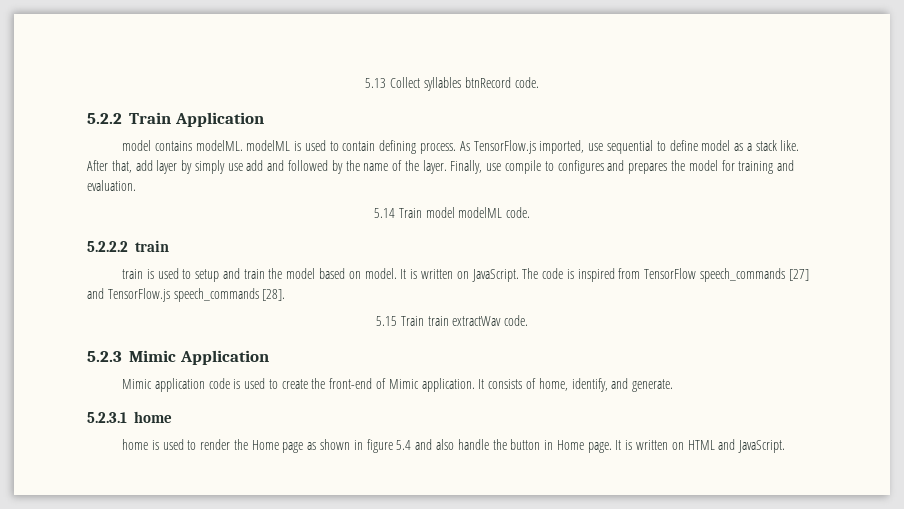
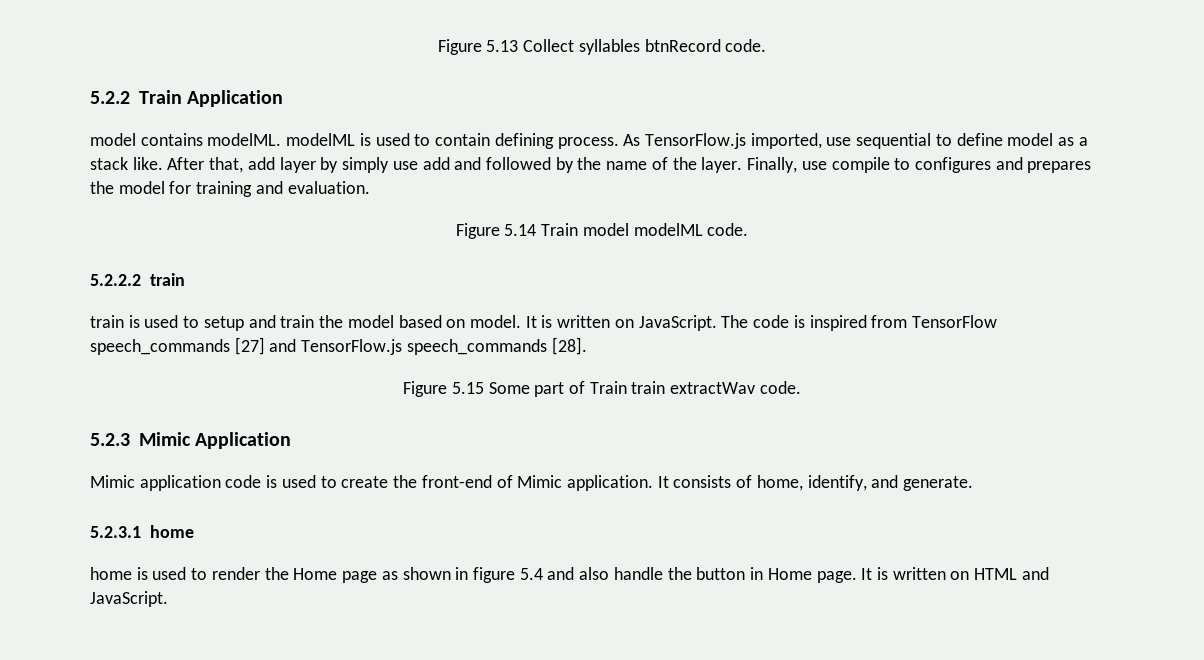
(365, 83) none -> [437,39,482,55] Figure
(136, 185) none -> [455,223,500,239] Figure
[375,316,397,326] 5.15 -> [403,381,586,397] Figure 5.15 Some part of

